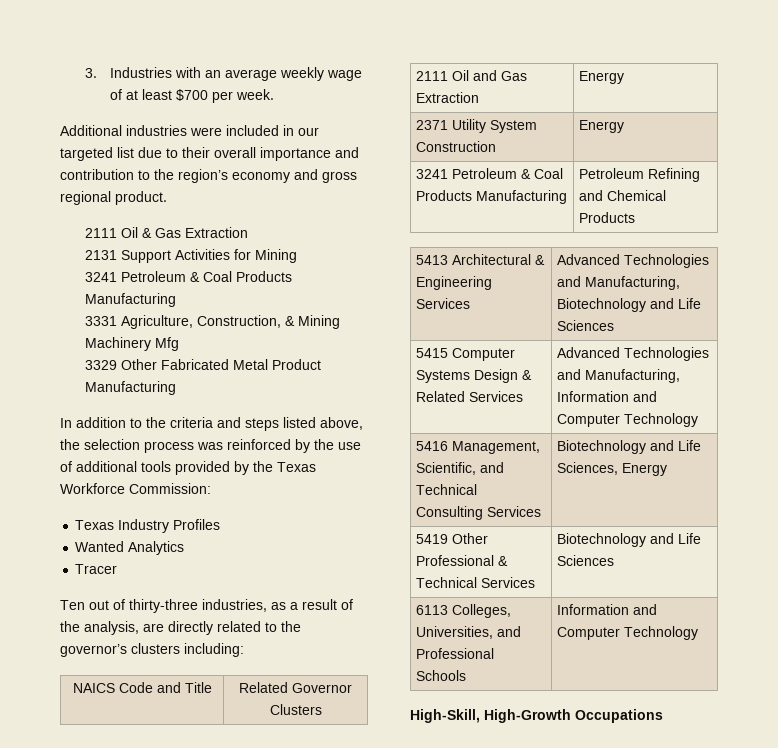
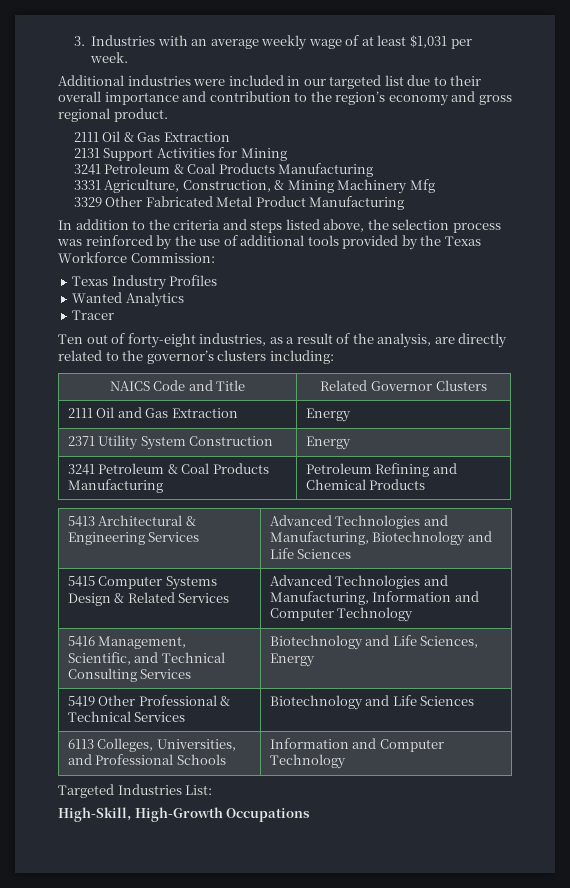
[175,89,208,101] $700 -> [409,35,447,48] $1,031
[129,599,198,613] thirty-three -> [127,333,196,348] forty-eight
(699, 633) none -> [58,784,213,798] // Targeted Industries List:

